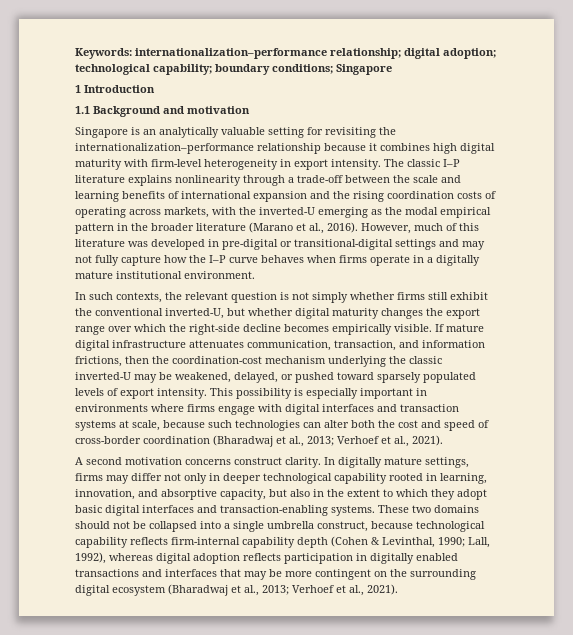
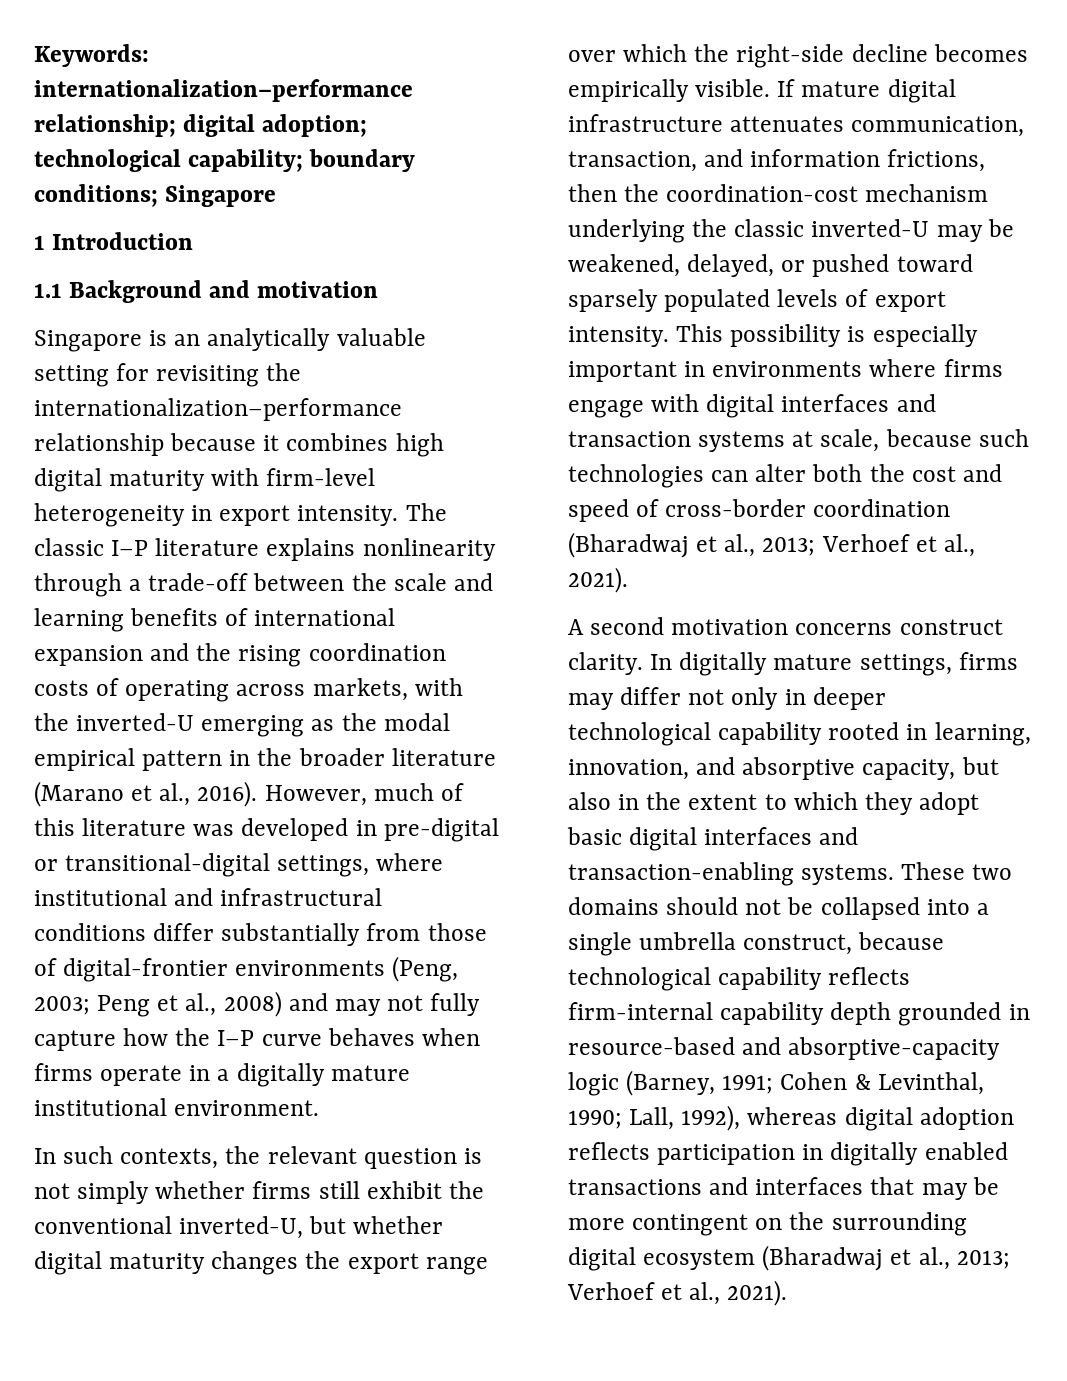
[395,239,436,250] settings -> [277,853,444,877] [34,888,383,906] [34,923,487,946] [34,956,459,982] [34,991,282,1017] settings, where institutional and infrastructural conditions differ substantially from those of digital-frontier environments (Peng, 2003; Peng et al., 2008)
[331,536,368,547] (Cohen -> [898,1002,1030,1026] [568,1037,1001,1060] [568,1070,848,1096] grounded in resource-based and absorptive-capacity logic (Barney, 1991; Cohen

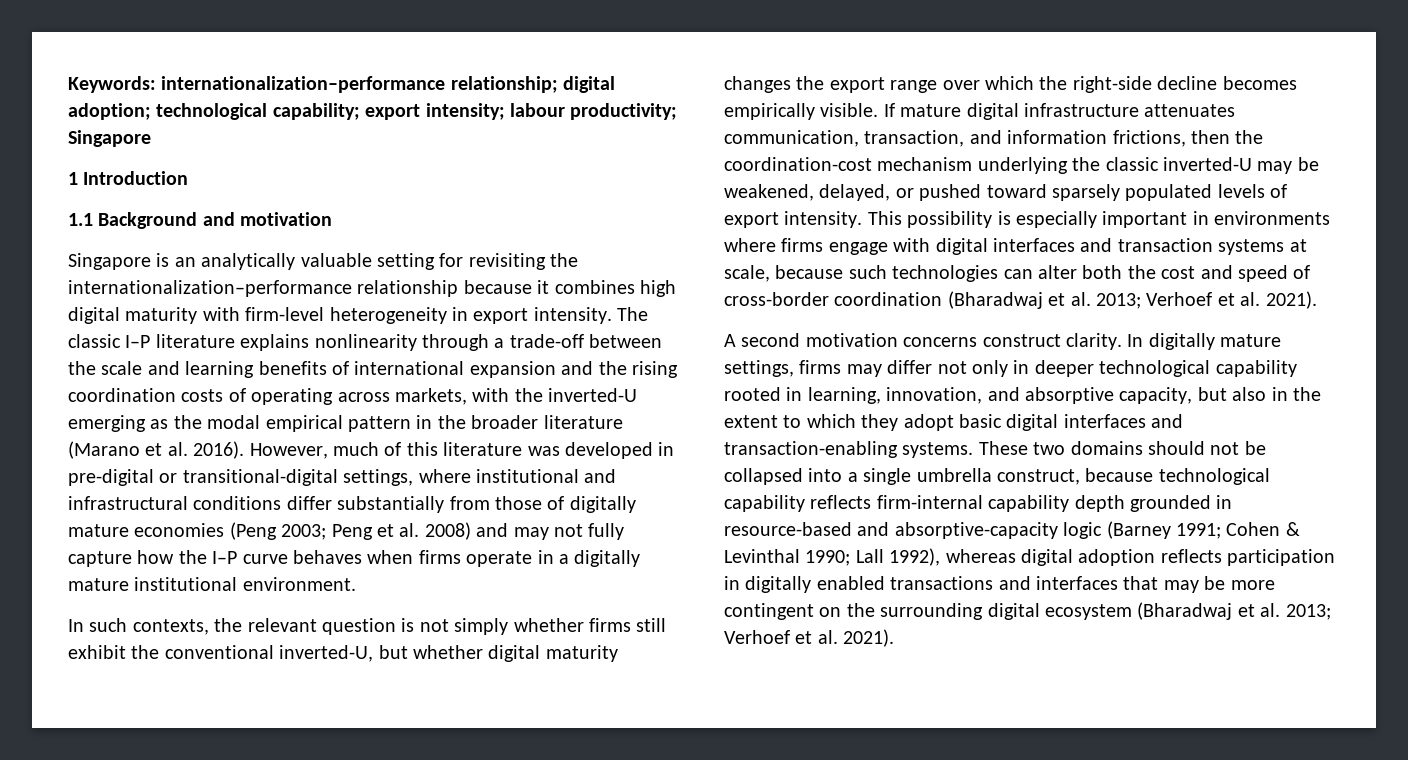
[309,149,416,172] [34,184,158,207] boundary conditions; -> [365,103,678,120] export intensity; labour productivity;
[159,783,191,806] al., -> [167,442,188,456] al.
[63,956,459,982] digital-frontier environments (Peng, -> [569,496,636,513] [68,522,277,540] digitally mature economies (Peng
[185,993,217,1016] al., -> [399,523,420,537] al.
[724,534,975,557] al., 2013; Verhoef et al., -> [1070,292,1261,309] al. 2013; Verhoef et al.
[626,1070,716,1096] (Barney, -> [1106,521,1171,539] (Barney
[877,1072,984,1095] [568,1107,675,1130] Levinthal, 1990; Lall, -> [724,549,884,566] Levinthal 1990; Lall
[918,1247,1010,1270] [567,1282,721,1305] al., 2013; Verhoef et al., -> [1260,603,1331,620] [724,630,838,644] al. 2013; Verhoef et al.

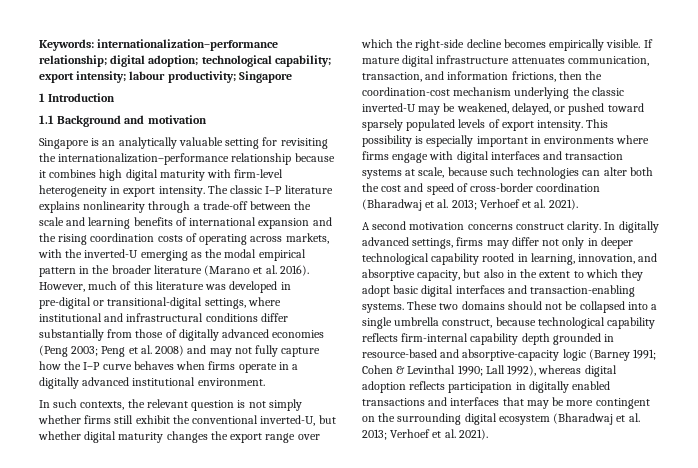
[68,524,129,537] mature -> [222,329,270,338] advanced
[68,578,129,591] mature -> [82,377,130,386] advanced
[1220,334,1282,347] mature -> [362,237,409,246] advanced

